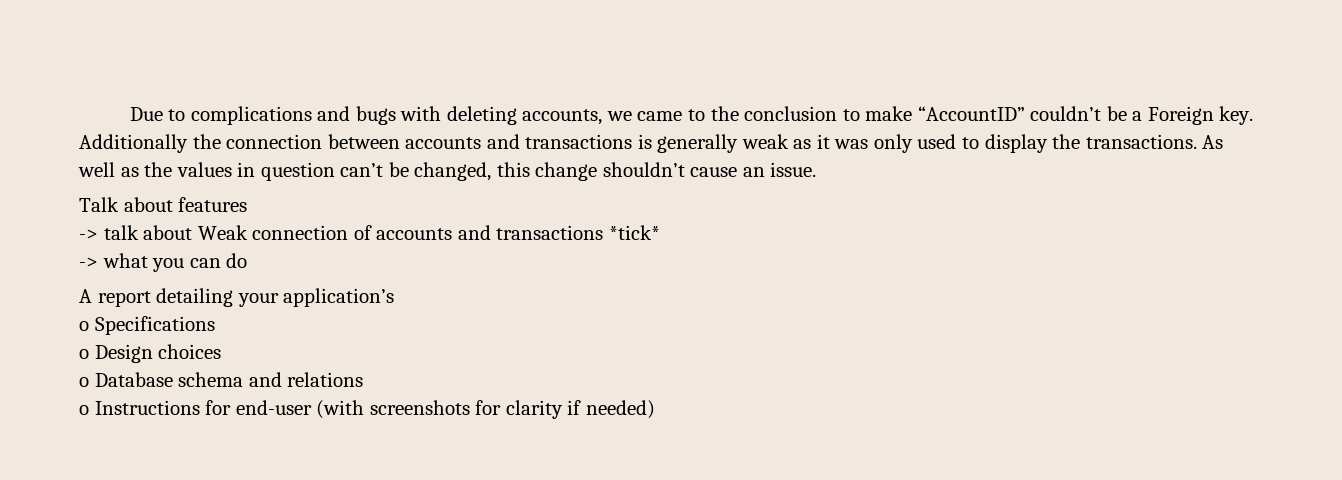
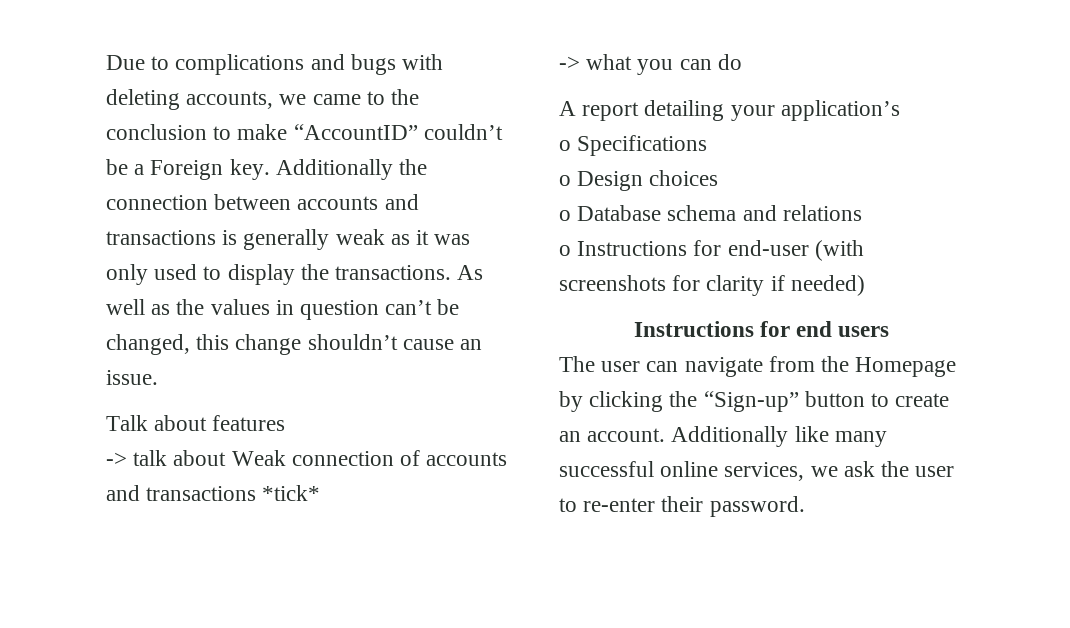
(655, 409) none -> [633,321,890,337] [559,356,957,377] [559,391,950,412] [559,426,887,447] [559,461,955,481] [559,496,805,517] // Instructions for end users // The user can navigate from the Homepage by clicking the “Sign-up” button to create an account. Additionally like many successful online services, we ask the user to re-enter their password.

